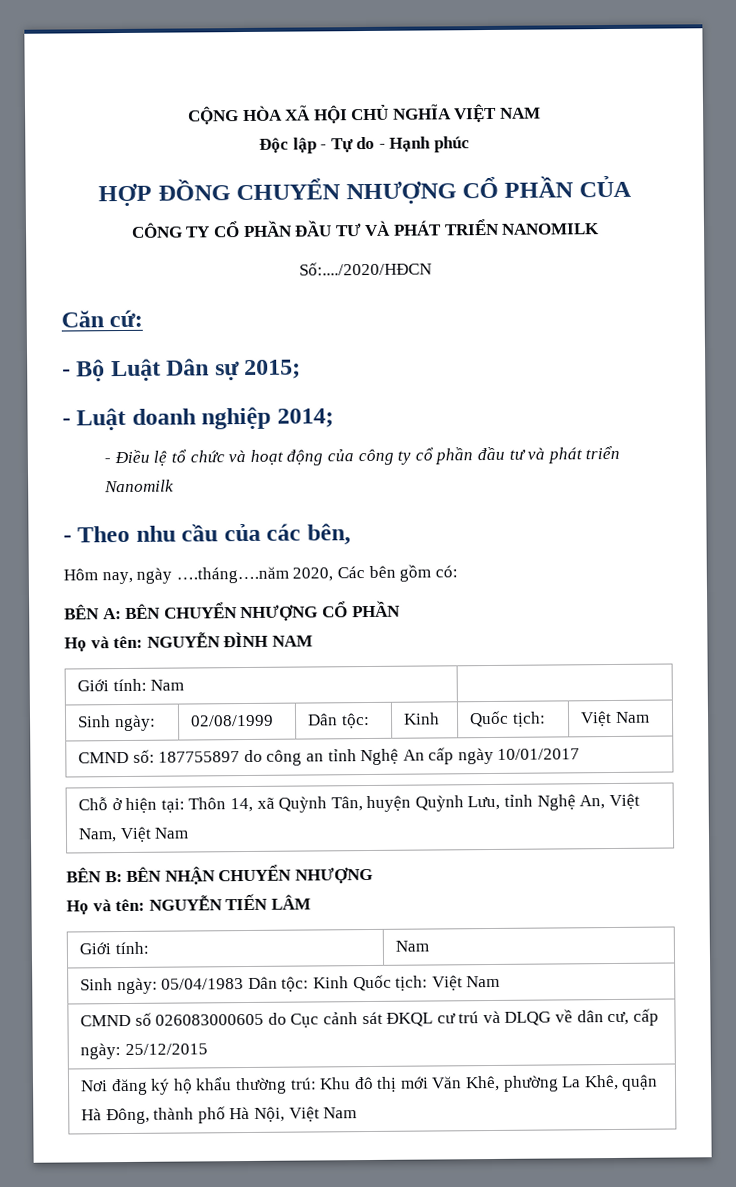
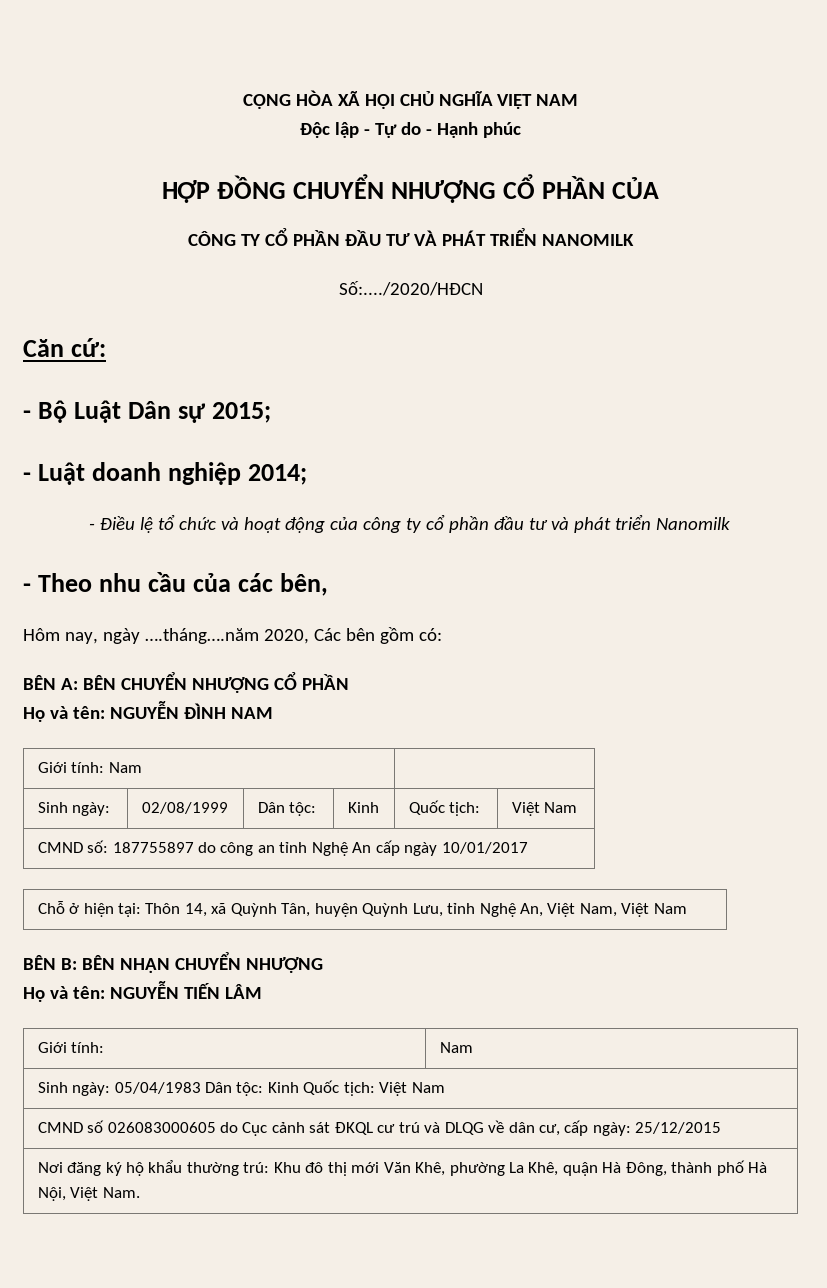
[323,1107,358,1119] Nam -> [102,1187,140,1198] Nam.

